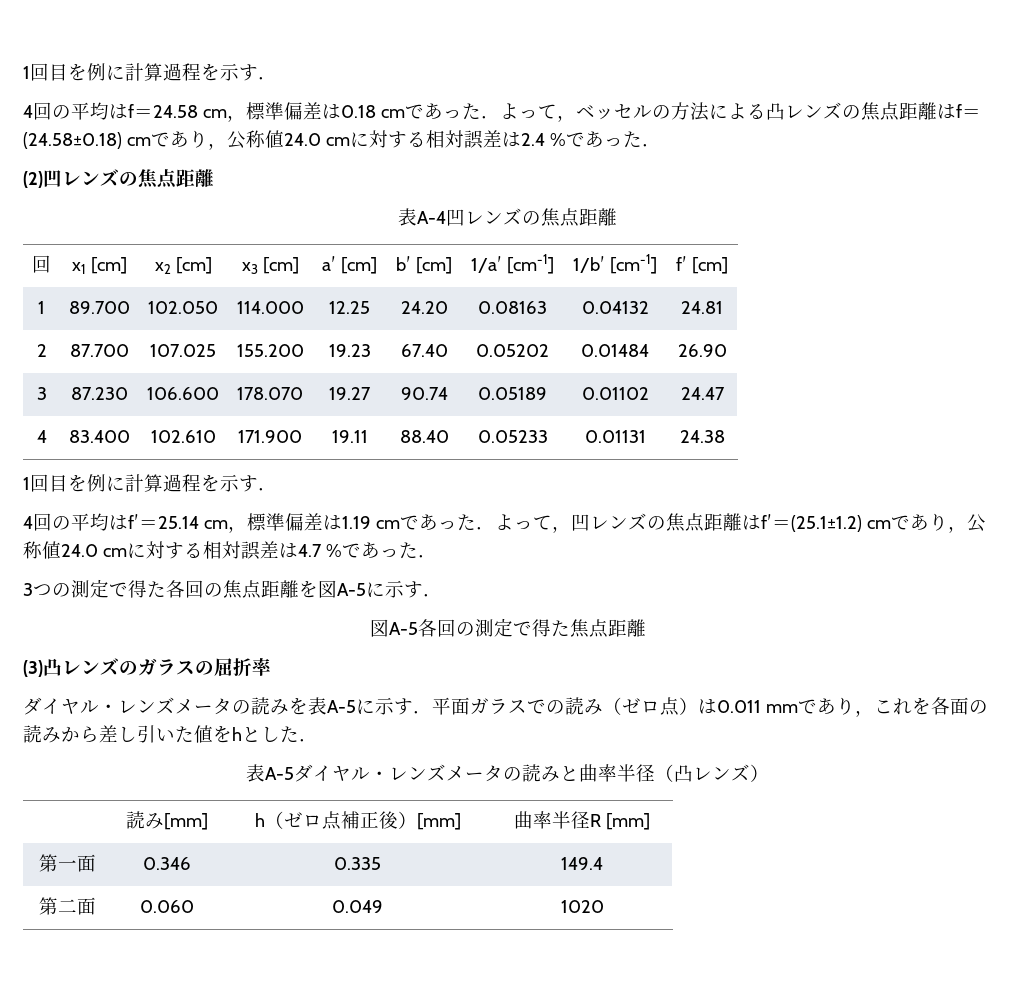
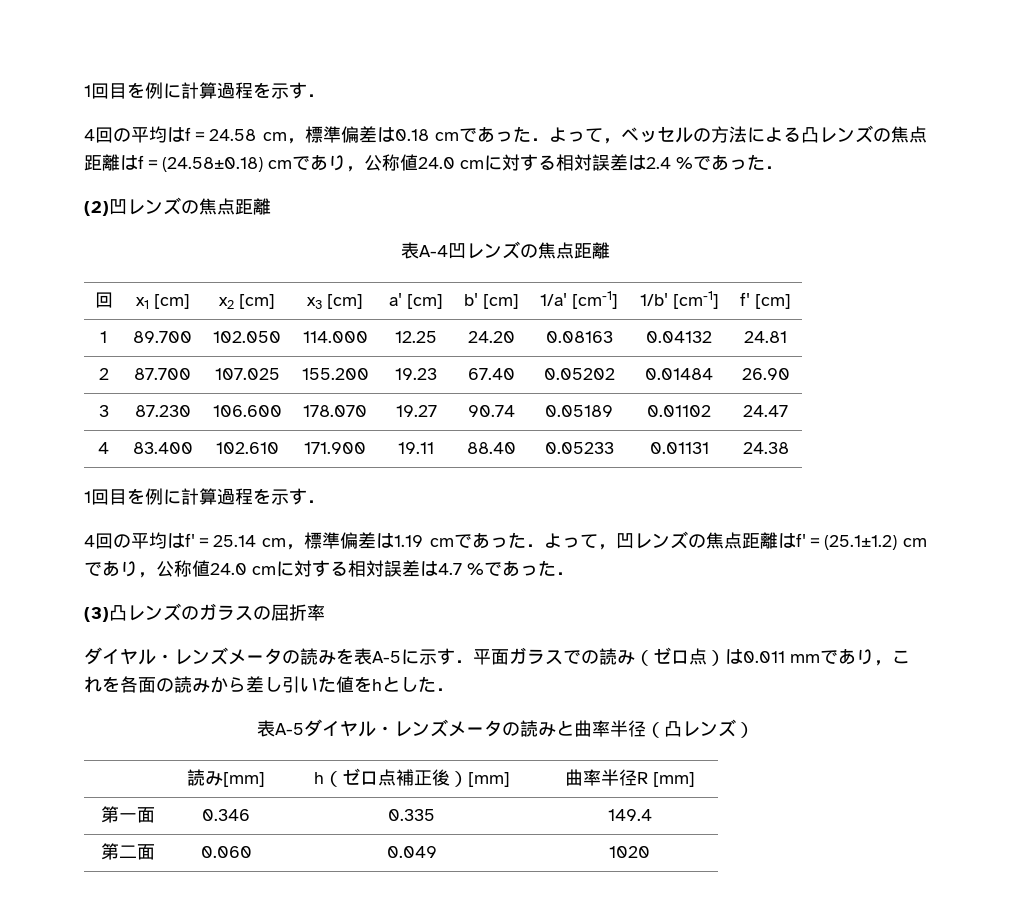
[23,579,442,599] [369,618,646,638] // 3つの測定で得た各回の焦点距離を図A-5に示す． // 図A-5各回の測定で得た焦点距離 -> (574, 573) none

